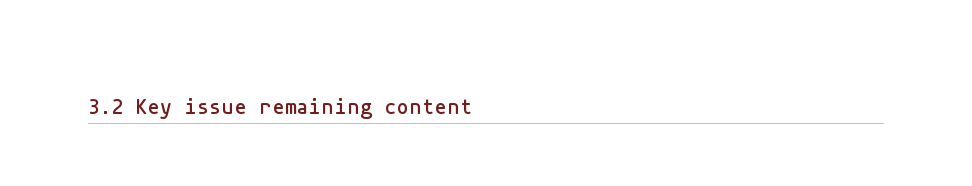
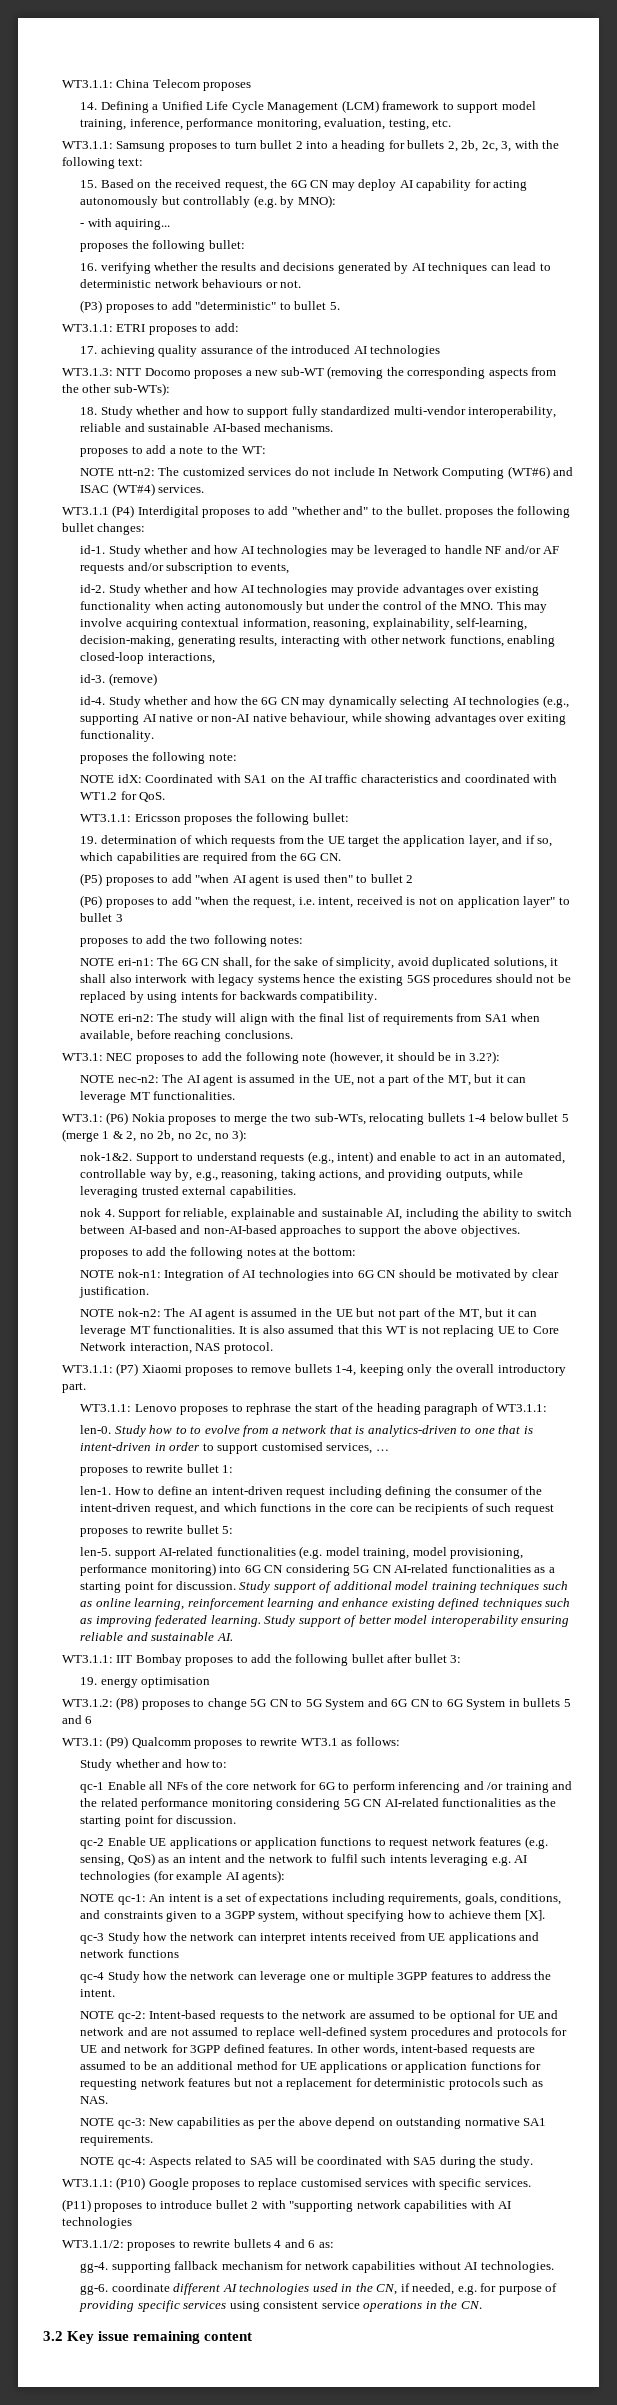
(88, 106) none -> [61,79,252,91] [80,100,536,113] [80,118,452,130] [61,140,560,152] [61,157,144,169] [80,179,528,191] [80,195,336,208] [80,218,171,230] [80,240,245,252] [80,262,551,274] [80,279,302,288] [80,300,340,313] [61,323,239,335] [80,345,441,357] [61,366,557,379] [61,383,170,396] [80,406,557,418] [80,423,334,432] [80,445,266,457] [80,466,574,479] [80,483,205,496] [61,505,571,518] [61,523,146,535] [80,545,560,557] [80,562,290,574] [80,584,539,596] [80,601,548,613] [80,618,528,630] [80,635,556,647] [80,652,215,664] [80,673,157,686] [80,695,569,708] [80,713,566,725] [80,730,155,742] [80,752,237,764] [80,774,558,783] [80,791,166,802] [80,813,349,825] [80,835,553,847] [80,852,341,864] [80,873,414,886] [80,895,570,908] [80,913,123,922] [80,935,304,947] [80,957,559,969] [80,974,571,986] [80,991,378,1003] [80,1013,541,1025] [80,1030,293,1042] [61,1051,501,1064] [80,1074,527,1086] [80,1091,236,1103] [61,1112,569,1125] [61,1129,248,1142] [80,1151,565,1164] [80,1169,524,1181] [80,1186,296,1198] [80,1208,572,1220] [80,1225,520,1237] [80,1247,357,1259] [80,1269,559,1281] [79,1286,150,1298] [80,1308,538,1320] [80,1325,559,1337] [80,1342,273,1354] [61,1363,566,1376] [61,1382,86,1393] [80,1403,548,1415] [80,1425,533,1437] [80,1442,389,1454] [80,1464,234,1476] [80,1486,543,1498] [80,1503,554,1515] [80,1525,234,1537] [80,1546,524,1559] [80,1563,555,1576] [80,1581,568,1593] [80,1598,571,1610] [80,1615,570,1627] [80,1632,233,1641] [61,1654,462,1666] [80,1677,211,1688] [61,1697,571,1710] [61,1715,93,1724] [61,1736,400,1749] [80,1759,228,1771] [80,1781,573,1793] [80,1798,557,1810] [80,1815,236,1827] [80,1836,548,1849] [80,1853,528,1866] [80,1870,286,1883] [80,1893,562,1905] [80,1910,545,1922] [80,1932,540,1944] [80,1949,179,1958] [80,1971,552,1983] [80,1989,116,1997] [80,2010,559,2022] [80,2027,568,2039] [80,2044,536,2056] [80,2061,542,2073] [80,2078,543,2090] [80,2096,109,2104] [80,2117,547,2129] [80,2135,154,2146] [80,2156,533,2168] [61,2177,531,2190] [61,2199,512,2212] [61,2217,132,2229] [61,2239,334,2251] [80,2261,554,2273] [80,2283,558,2295] [79,2300,482,2312] WT3.1.1: China Telecom proposes // 14. Defining a Unified Life Cycle Management (LCM) framework to support model training, inference, performance monitoring, evaluation, testing, etc. // WT3.1.1: Samsung proposes to turn bullet 2 into a heading for bullets 2, 2b, 2c, 3, with the following text: // 15. Based on the received request, the 6G CN may deploy AI capability for acting autonomously but controllably (e.g. by MNO): // - with aquiring... // proposes the following bullet: // 16. verifying whether the results and decisions generated by AI techniques can lead to deterministic network behaviours or not. // (P3) proposes to add "deterministic" to bullet 5. // WT3.1.1: ETRI proposes to add: // 17. achieving quality assurance of the introduced AI technologies // WT3.1.3: NTT Docomo proposes a new sub-WT (removing the corresponding aspects from the other sub-WTs): // 18. Study whether and how to support fully standardized multi-vendor interoperability, reliable and sustainable AI-based mechanisms. // proposes to add a note to the WT: // NOTE ntt-n2: The customized services do not include In Network Computing (WT#6) and ISAC (WT#4) services. // WT3.1.1 (P4) Interdigital proposes to add "whether and" to the bullet. proposes the following bullet changes: // id-1. Study whether and how AI technologies may be leveraged to handle NF and/or AF requests and/or subscription to events, // id-2. Study whether and how AI technologies may provide advantages over existing functionality when acting autonomously but under the control of the MNO. This may involve acquiring contextual information, reasoning, explainability, self-learning, decision-making, generating results, interacting with other network functions, enabling closed-loop interactions, // id-3. (remove) // id-4. Study whether and how the 6G CN may dynamically selecting AI technologies (e.g., supporting AI native or non-AI native behaviour, while showing advantages over exiting functionality. // proposes the following note: // NOTE idX: Coordinated with SA1 on the AI traffic characteristics and coordinated with WT1.2 for QoS. // WT3.1.1: Ericsson proposes the following bullet: // 19. determination of which requests from the UE target the application layer, and if so, which capabilities are required from the 6G CN. // (P5) proposes to add "when AI agent is used then" to bullet 2 // (P6) proposes to add "when the request, i.e. intent, received is not on application layer" to bullet 3 // proposes to add the two following notes: // NOTE eri-n1: The 6G CN shall, for the sake of simplicity, avoid duplicated solutions, it shall also interwork with legacy systems hence the existing 5GS procedures should not be replaced by using intents for backwards compatibility. // NOTE eri-n2: The study will align with the final list of requirements from SA1 when available, before reaching conclusions. // WT3.1: NEC proposes to add the following note (however, it should be in 3.2?): // NOTE nec-n2: The AI agent is assumed in the UE, not a part of the MT, but it can leverage MT functionalities. // WT3.1: (P6) Nokia proposes to merge the two sub-WTs, relocating bullets 1-4 below bullet 5 (merge 1 & 2, no 2b, no 2c, no 3): // nok-1&2. Support to understand requests (e.g., intent) and enable to act in an automated, controllable way by, e.g., reasoning, taking actions, and providing outputs, while leveraging trusted external capabilities. // nok 4. Support for reliable, explainable and sustainable AI, including the ability to switch between AI-based and non-AI-based approaches to support the above objectives. // proposes to add the following notes at the bottom: // NOTE nok-n1: Integration of AI technologies into 6G CN should be motivated by clear justification. // NOTE nok-n2: The AI agent is assumed in the UE but not part of the MT, but it can leverage MT functionalities. It is also assumed that this WT is not replacing UE to Core Network interaction, NAS protocol. // WT3.1.1: (P7) Xiaomi proposes to remove bullets 1-4, keeping only the overall introductory part. // WT3.1.1: Lenovo proposes to rephrase the start of the heading paragraph of WT3.1.1: // len-0. Study how to to evolve from a network that is analytics-driven to one that is intent-driven in order to support customised services, … // proposes to rewrite bullet 1: // len-1. How to define an intent-driven request including defining the consumer of the intent-driven request, and which functions in the core can be recipients of such request // proposes to rewrite bullet 5: // len-5. support AI-related functionalities (e.g. model training, model provisioning, performance monitoring) into 6G CN considering 5G CN AI-related functionalities as a starting point for discussion. Study support of additional model training techniques such as online learning, reinforcement learning and enhance existing defined techniques such as improving federated learning. Study support of better model interoperability ensuring reliable and sustainable AI. // WT3.1.1: IIT Bombay proposes to add the following bullet after bullet 3: // 19. energy optimisation // WT3.1.2: (P8) proposes to change 5G CN to 5G System and 6G CN to 6G System in bullets 5 and 6 // WT3.1: (P9) Qualcomm proposes to rewrite WT3.1 as follows: // Study whether and how to: // qc-1 Enable all NFs of the core network for 6G to perform inferencing and /or training and the related performance monitoring considering 5G CN AI-related functionalities as the starting point for discussion. // qc-2 Enable UE applications or application functions to request network features (e.g. sensing, QoS) as an intent and the network to fulfil such intents leveraging e.g. AI technologies (for example AI agents): // NOTE qc-1: An intent is a set of expectations including requirements, goals, conditions, and constraints given to a 3GPP system, without specifying how to achieve them [X]. // qc-3 Study how the network can interpret intents received from UE applications and network functions // qc-4 Study how the network can leverage one or multiple 3GPP features to address the intent. // NOTE qc-2: Intent-based requests to the network are assumed to be optional for UE and network and are not assumed to replace well-defined system procedures and protocols for UE and network for 3GPP defined features. In other words, intent-based requests are assumed to be an additional method for UE applications or application functions for requesting network features but not a replacement for deterministic protocols such as NAS. // NOTE qc-3: New capabilities as per the above depend on outstanding normative SA1 requirements. // NOTE qc-4: Aspects related to SA5 will be coordinated with SA5 during the study. // WT3.1.1: (P10) Google proposes to replace customised services with specific services. // (P11) proposes to introduce bullet 2 with "supporting network capabilities with AI technologies // WT3.1.1/2: proposes to rewrite bullets 4 and 6 as: // gg-4. supporting fallback mechanism for network capabilities without AI technologies. // gg-6. coordinate different AI technologies used in the CN, if needed, e.g. for purpose of providing specific services using consistent service operations in the CN. //

